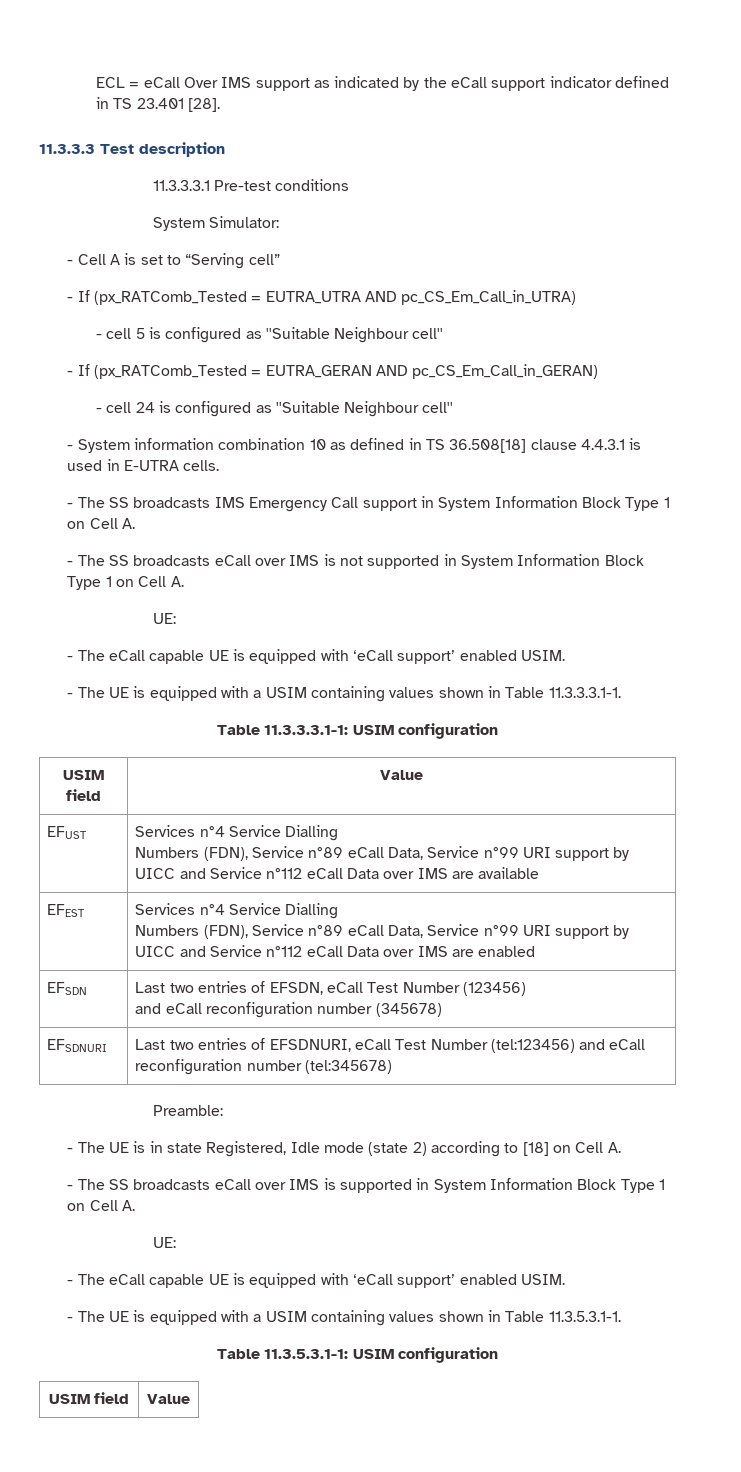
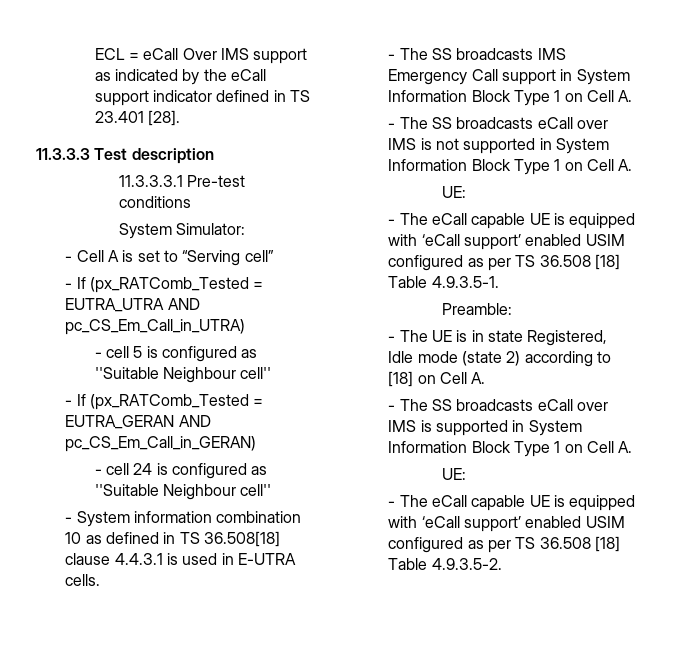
[520,650,565,661] [67,686,621,702] [217,723,498,739] [63,770,104,780] [66,789,101,801] [380,770,423,780] [47,826,88,839] [135,825,339,841] [135,846,630,861] [135,867,540,879] [47,904,86,917] [135,903,339,919] [135,924,630,939] [135,945,536,957] [47,982,88,995] [135,981,526,996] [135,1002,442,1018] [47,1039,108,1052] [135,1038,646,1053] [135,1059,392,1075] USIM. // - The UE is equipped with a USIM containing values shown in Table 11.3.3.3.1-1. // Table 11.3.3.3.1-1: USIM configuration // USIM field | Value // EFUST | Services n°4 Service Dialling // Numbers (FDN), Service n°89 eCall Data, Service n°99 URI support by UICC and Service n°112 eCall Data over IMS are available // EFEST | Services n°4 Service Dialling // Numbers (FDN), Service n°89 eCall Data, Service n°99 URI support by UICC and Service n°112 eCall Data over IMS are enabled // EFSDN | Last two entries of EFSDN, eCall Test Number (123456) // and eCall reconfiguration number (345678) // EFSDNURI | Last two entries of EFSDNURI, eCall Test Number (tel:123456) and eCall reconfiguration number (tel:345678) -> [585,234,625,246] [388,254,620,271] [388,276,499,288] USIM configured as per TS 36.508 [18] Table 4.9.3.5-1.
[520,1274,565,1285] [67,1310,621,1326] [217,1347,498,1363] [48,1392,130,1404] [147,1394,190,1404] USIM. // - The UE is equipped with a USIM containing values shown in Table 11.3.5.3.1-1. // Table 11.3.5.3.1-1: USIM configuration // USIM field | Value -> [585,516,625,528] [388,536,620,553] [388,558,502,570] USIM configured as per TS 36.508 [18] Table 4.9.3.5-2.

